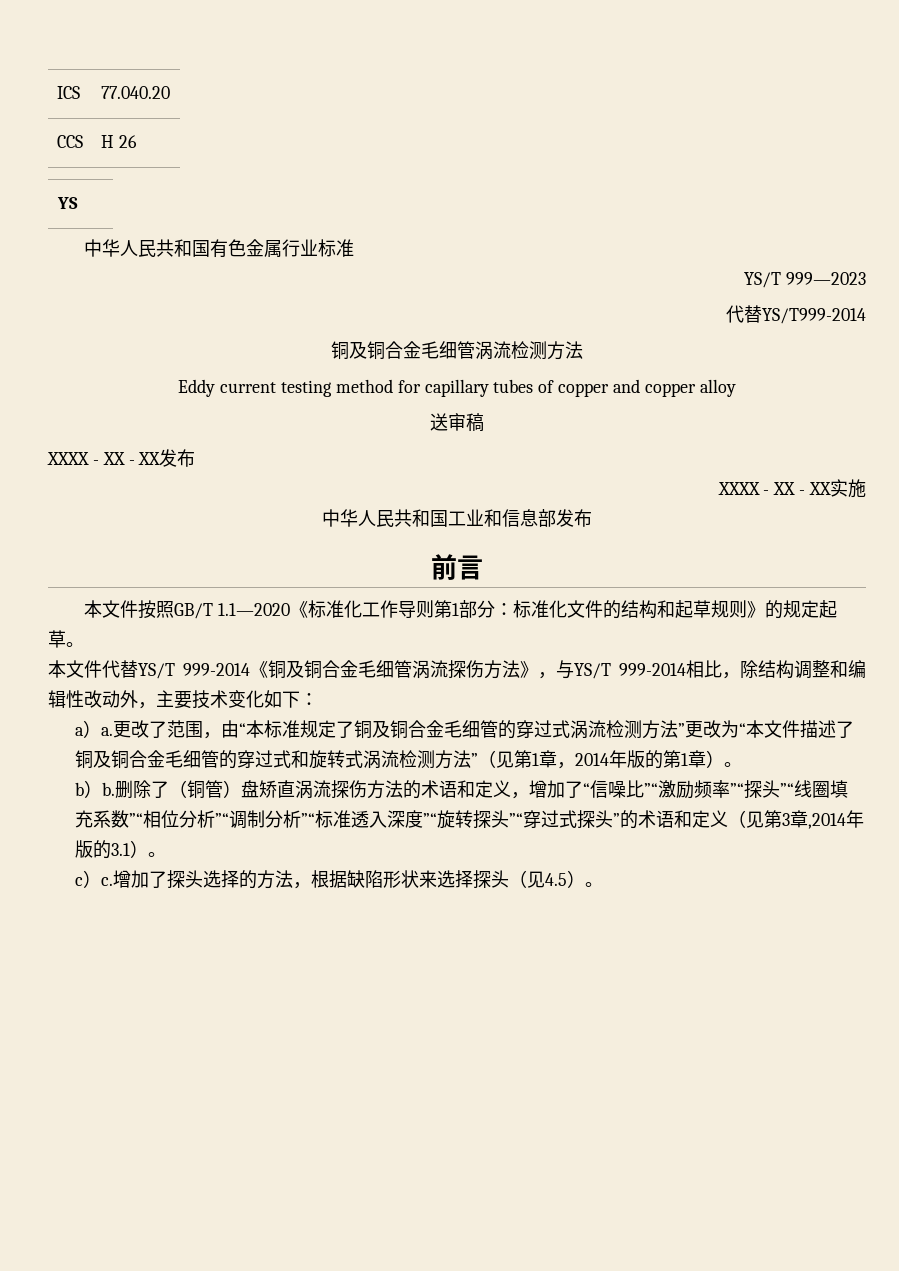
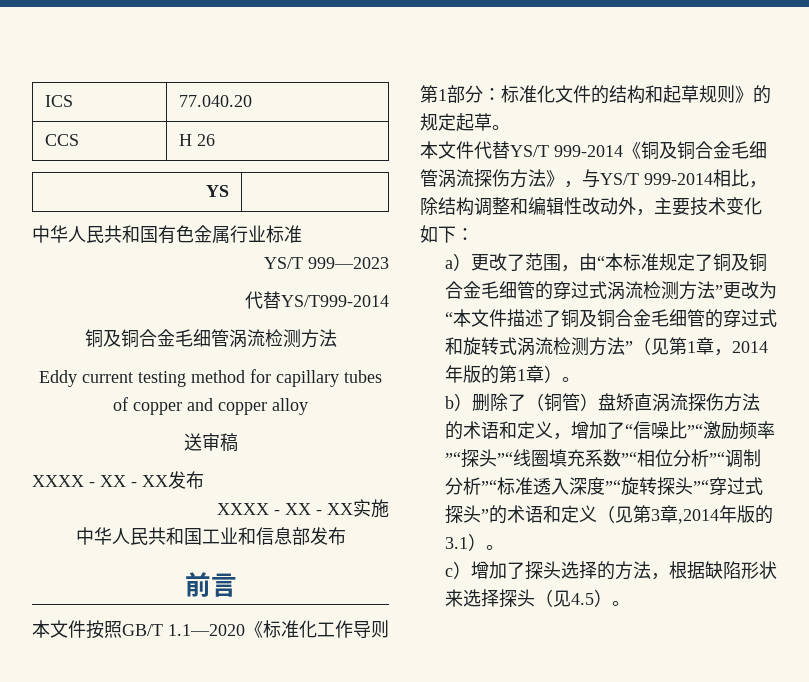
[101,727,114,736] a. -> (471, 262) none
[102,782,116,796] b. -> (472, 402) none
[101,877,114,886] c. -> (471, 570) none

